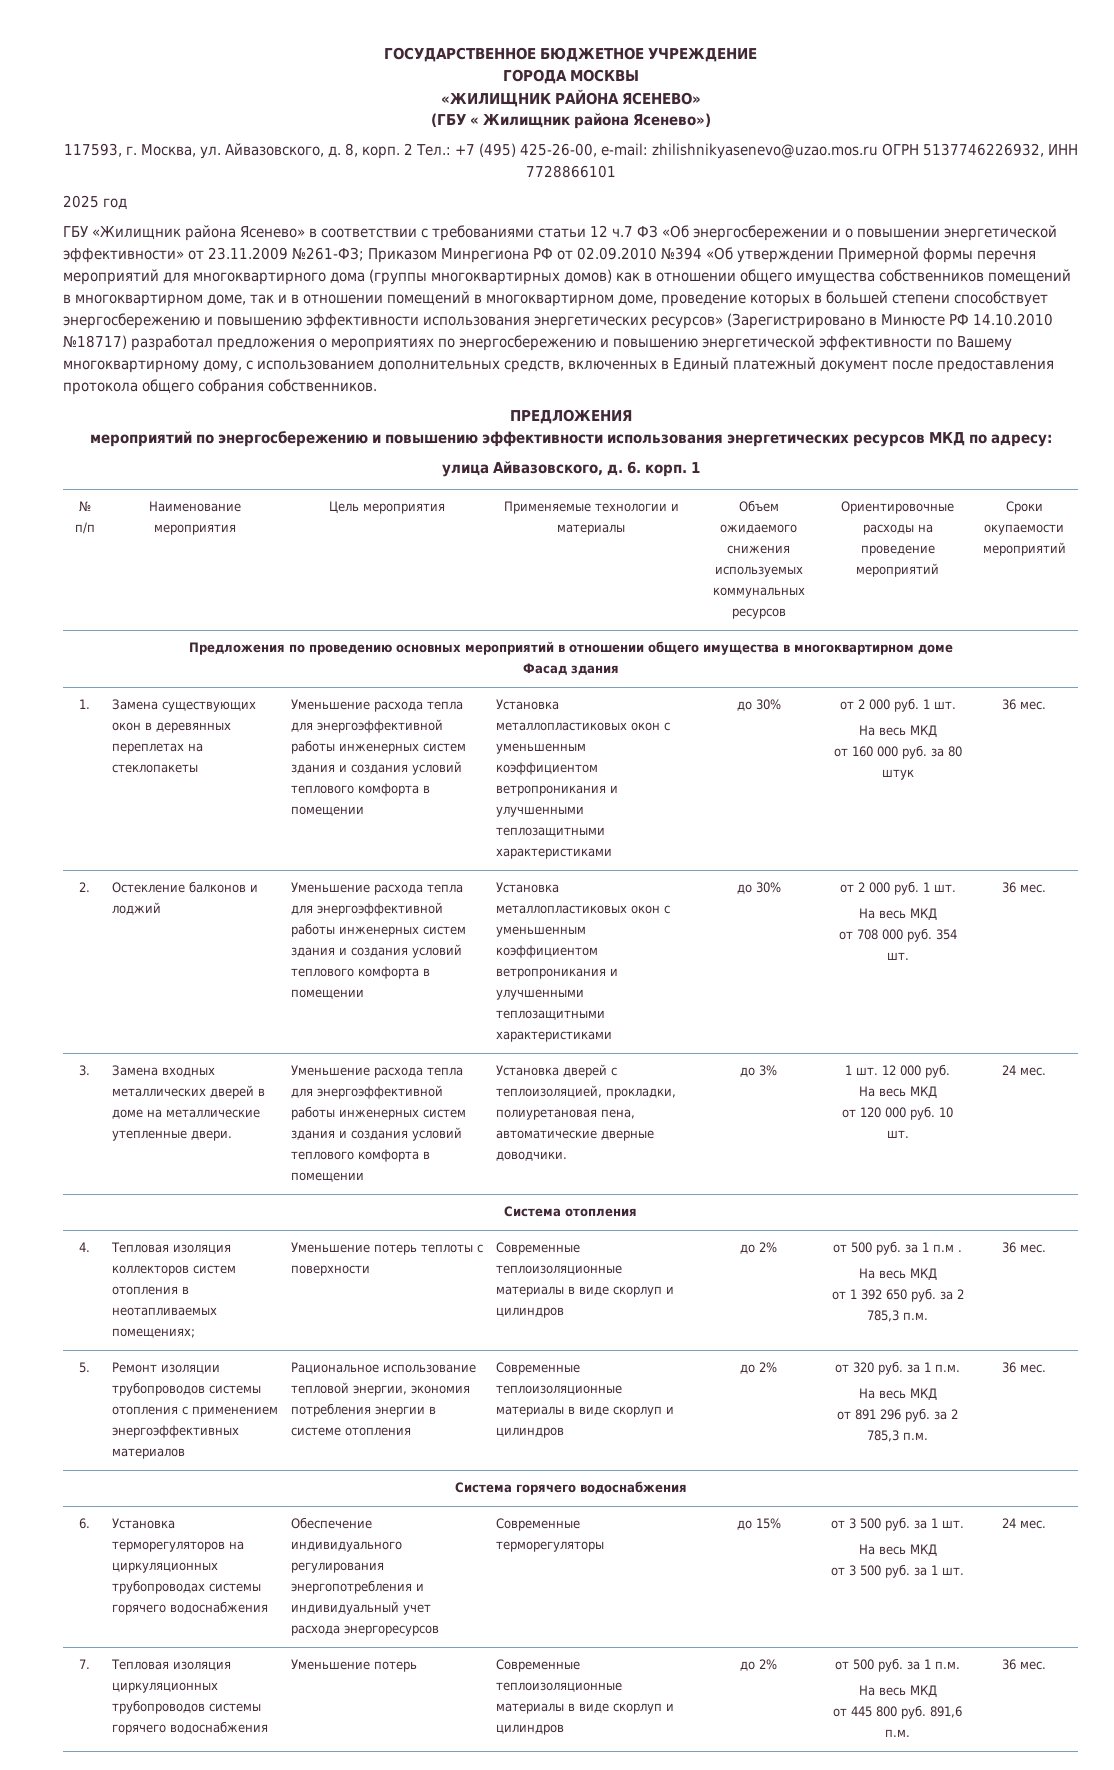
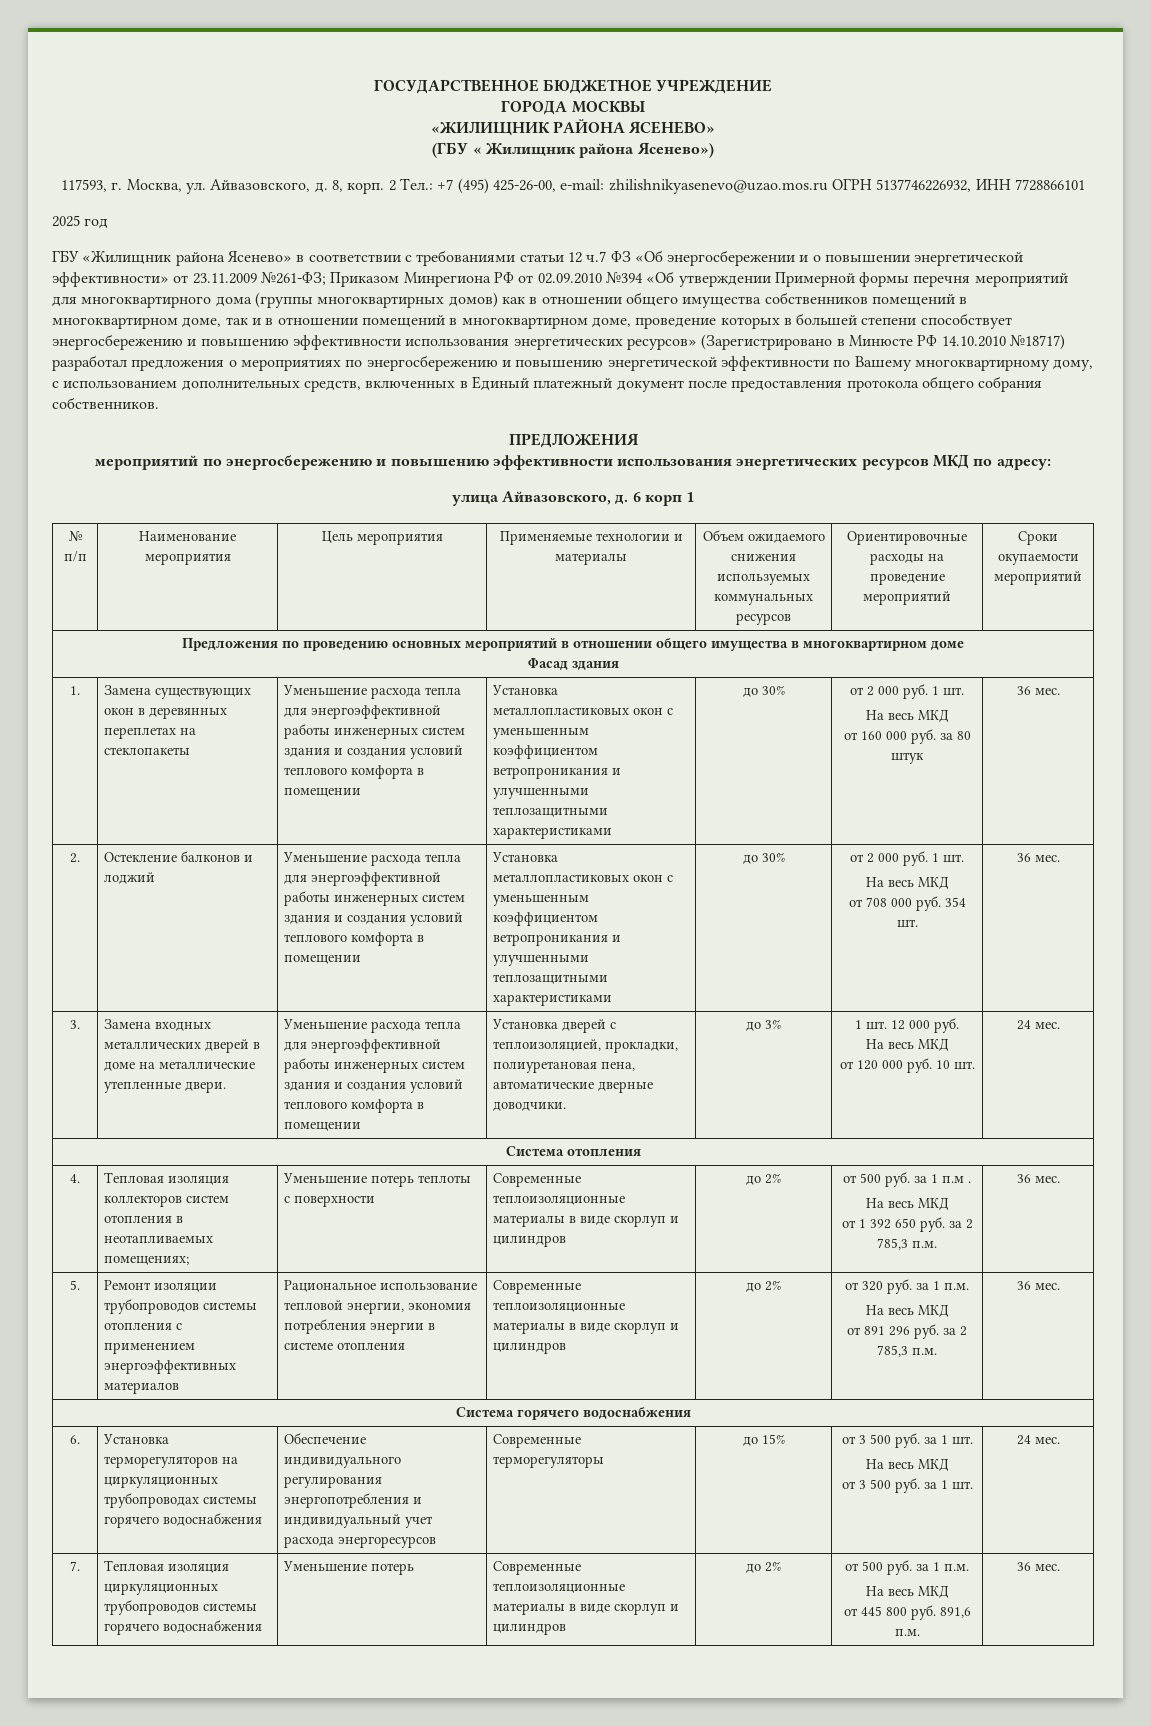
[626,461,687,477] 6. корп. -> [632,492,682,506] 6 корп

